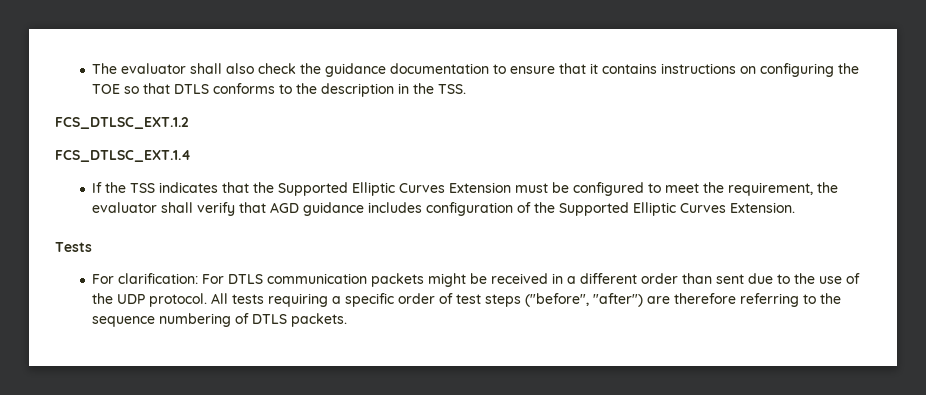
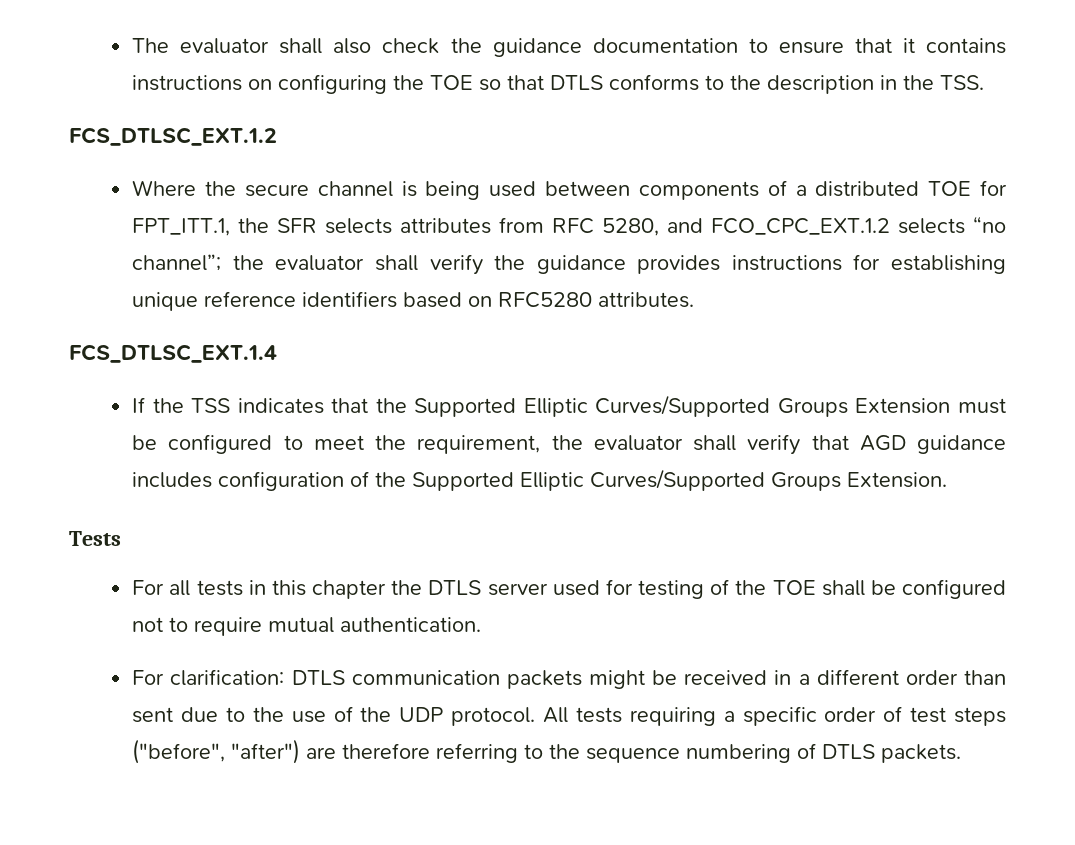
(189, 123) none -> [132,180,1008,200] [132,216,1007,236] [132,254,1006,275] [132,291,695,311] // Where the secure channel is being used between components of a distributed TOE for FPT_ITT.1, the SFR selects attributes from RFC 5280, and FCO_CPC_EXT.1.2 selects “no channel”; the evaluator shall verify the guidance provides instructions for establishing unique reference identifiers based on RFC5280 attributes.
[399,183,446,193] Curves -> [595,395,848,417] Curves/Supported Groups
[680,203,727,213] Curves -> [590,469,842,491] Curves/Supported Groups
(92, 247) none -> [132,579,1006,599] [132,617,482,636] // For all tests in this chapter the DTLS server used for testing of the TOE shall be configured not to require mutual authentication.
[202,274,225,284] For -> (285, 677) none

